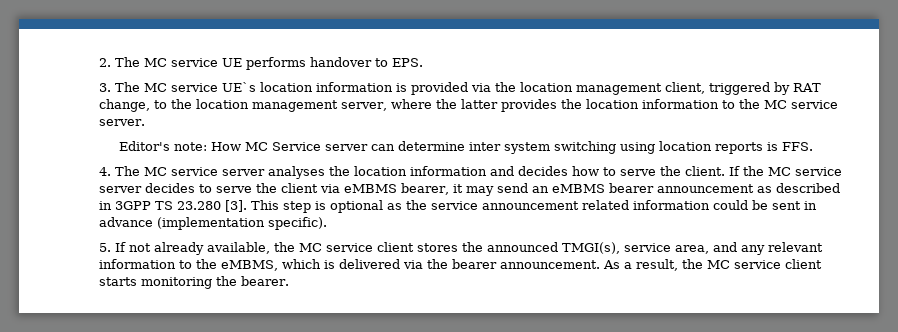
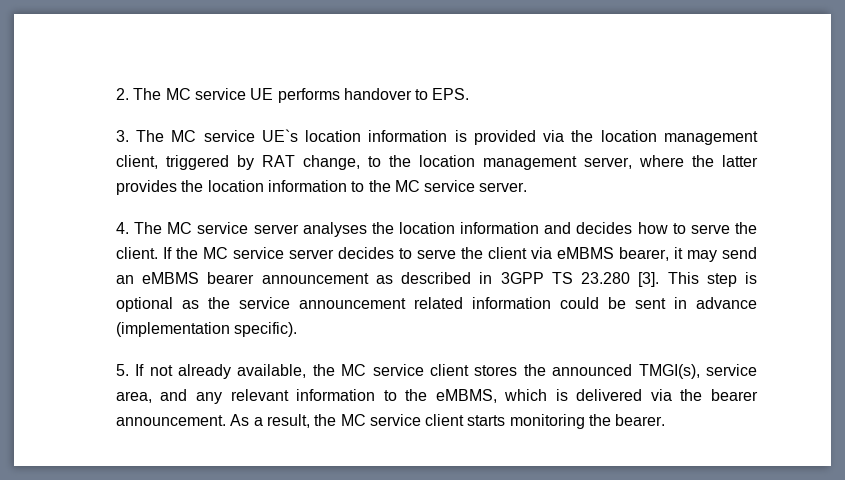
[118,141,813,154] // Editor's note: How MC Service server can determine inter system switching using location reports is FFS. -> (528, 187) none

